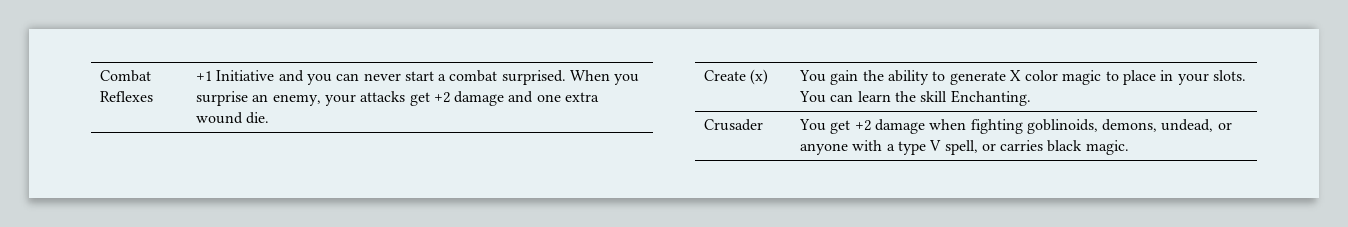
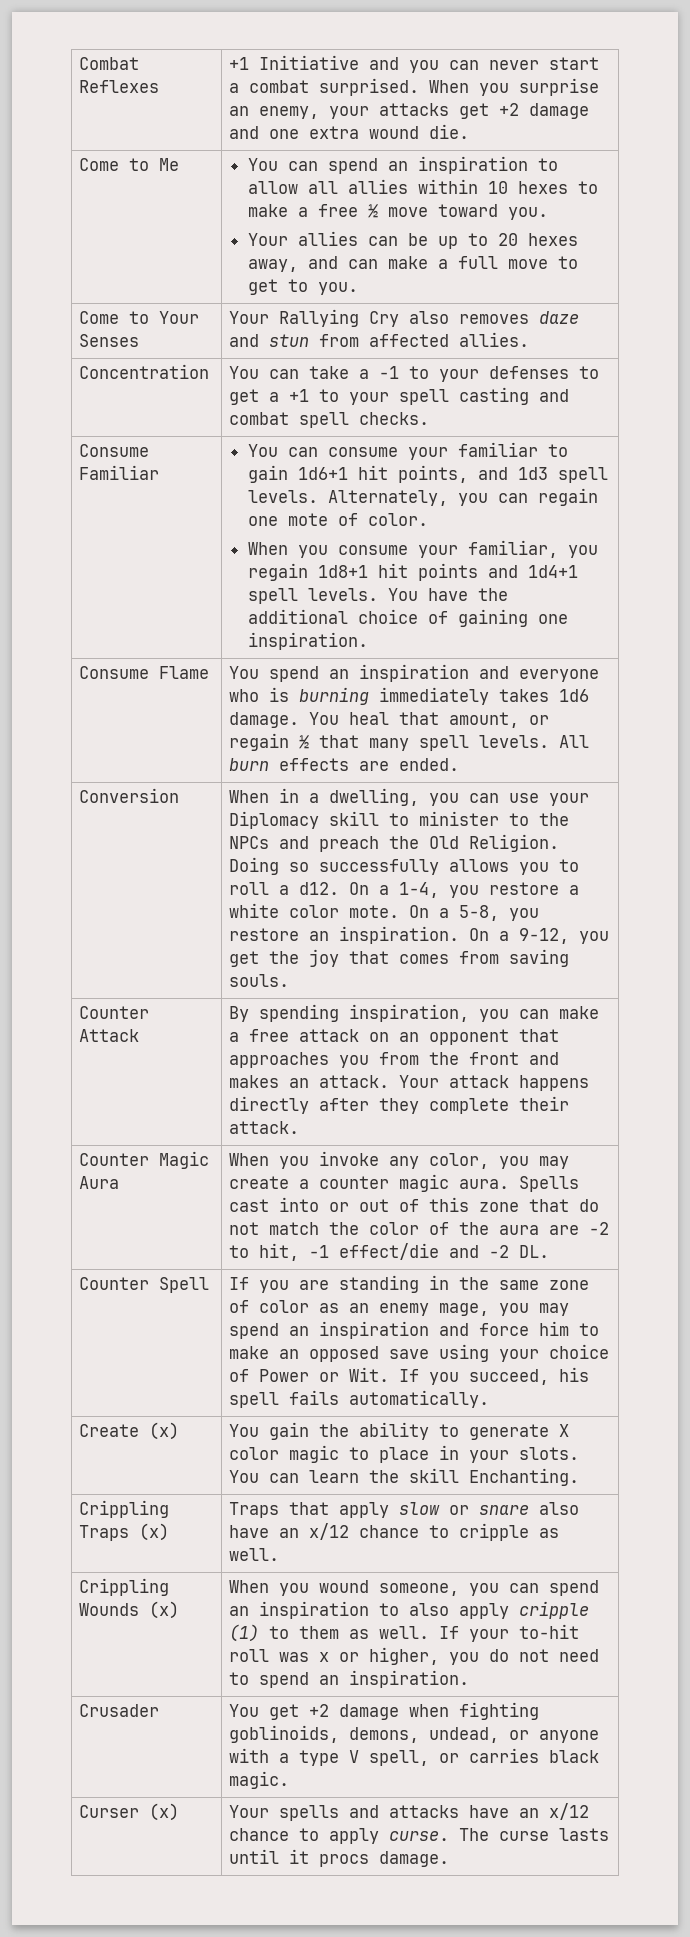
(270, 118) none -> [78,158,179,171] [247,156,558,174] [247,179,598,194] [247,204,548,220] [247,231,578,249] [247,256,578,272] [247,279,358,295] [78,311,199,324] [78,334,139,347] [228,309,579,327] [228,332,529,347] [78,364,209,379] [228,366,599,382] [228,387,569,405] [228,412,429,428] [78,444,149,457] [78,465,159,480] [247,442,568,460] [247,465,608,483] [247,488,598,506] [247,513,428,526] [247,540,598,558] [247,563,578,581] [247,588,508,604] [247,609,568,627] [247,632,368,650] [78,666,209,679] [228,664,599,682] [228,687,589,705] [228,712,549,728] [228,733,589,751] [228,758,459,771] [78,788,179,803] [228,788,589,806] [228,811,569,829] [228,834,559,852] [228,857,579,875] [228,882,579,898] [228,903,539,921] [228,926,609,944] [228,949,569,967] [228,974,289,987] [78,1006,149,1019] [78,1029,139,1042] [228,1004,599,1022] [228,1029,559,1045] [228,1052,559,1068] [228,1075,589,1091] [228,1096,569,1114] [228,1121,299,1134] [78,1151,209,1169] [78,1176,119,1189] [228,1151,569,1169] [228,1174,579,1192] [228,1197,599,1212] [228,1222,609,1235] [228,1243,549,1261] [78,1277,209,1293] [228,1275,589,1293] [228,1300,569,1316] [228,1321,599,1339] [228,1344,609,1362] [228,1367,589,1385] [228,1390,489,1408] // Come to Me | You can spend an inspiration to allow all allies within 10 hexes to make a free ½ move toward you. // Your allies can be up to 20 hexes away, and can make a full move to get to you. // Come to Your Senses | Your Rallying Cry also removes daze and stun from affected allies. // Concentration | You can take a -1 to your defenses to get a +1 to your spell casting and combat spell checks. // Consume Familiar | You can consume your familiar to gain 1d6+1 hit points, and 1d3 spell levels. Alternately, you can regain one mote of color. // When you consume your familiar, you regain 1d8+1 hit points and 1d4+1 spell levels. You have the additional choice of gaining one inspiration. // Consume Flame | You spend an inspiration and everyone who is burning immediately takes 1d6 damage. You heal that amount, or regain ½ that many spell levels. All burn effects are ended. // Conversion | When in a dwelling, you can use your Diplomacy skill to minister to the NPCs and preach the Old Religion. Doing so successfully allows you to roll a d12. On a 1-4, you restore a white color mote. On a 5-8, you restore an inspiration. On a 9-12, you get the joy that comes from saving souls. // Counter Attack | By spending inspiration, you can make a free attack on an opponent that approaches you from the front and makes an attack. Your attack happens directly after they complete their attack. // Counter Magic Aura | When you invoke any color, you may create a counter magic aura. Spells cast into or out of this zone that do not match the color of the aura are -2 to hit, -1 effect/die and -2 DL. // Counter Spell | If you are standing in the same zone of color as an enemy mage, you may spend an inspiration and force him to make an opposed save using your choice of Power or Wit. If you succeed, his spell fails automatically.
(1031, 98) none -> [78,1500,169,1518] [78,1523,169,1541] [228,1502,579,1518] [228,1523,559,1541] [228,1548,279,1561] [78,1578,169,1596] [78,1601,179,1619] [228,1580,599,1596] [228,1601,589,1619] [228,1624,579,1642] [228,1647,599,1665] [228,1670,469,1688] // Crippling Traps (x) | Traps that apply slow or snare also have an x/12 chance to cripple as well. // Crippling Wounds (x) | When you wound someone, you can spend an inspiration to also apply cripple (1) to them as well. If your to-hit roll was x or higher, you do not need to spend an inspiration.
(1129, 147) none -> [78,1803,179,1821] [228,1803,589,1821] [228,1828,609,1844] [228,1849,449,1867] // Curser (x) | Your spells and attacks have an x/12 chance to apply curse. The curse lasts until it procs damage.

